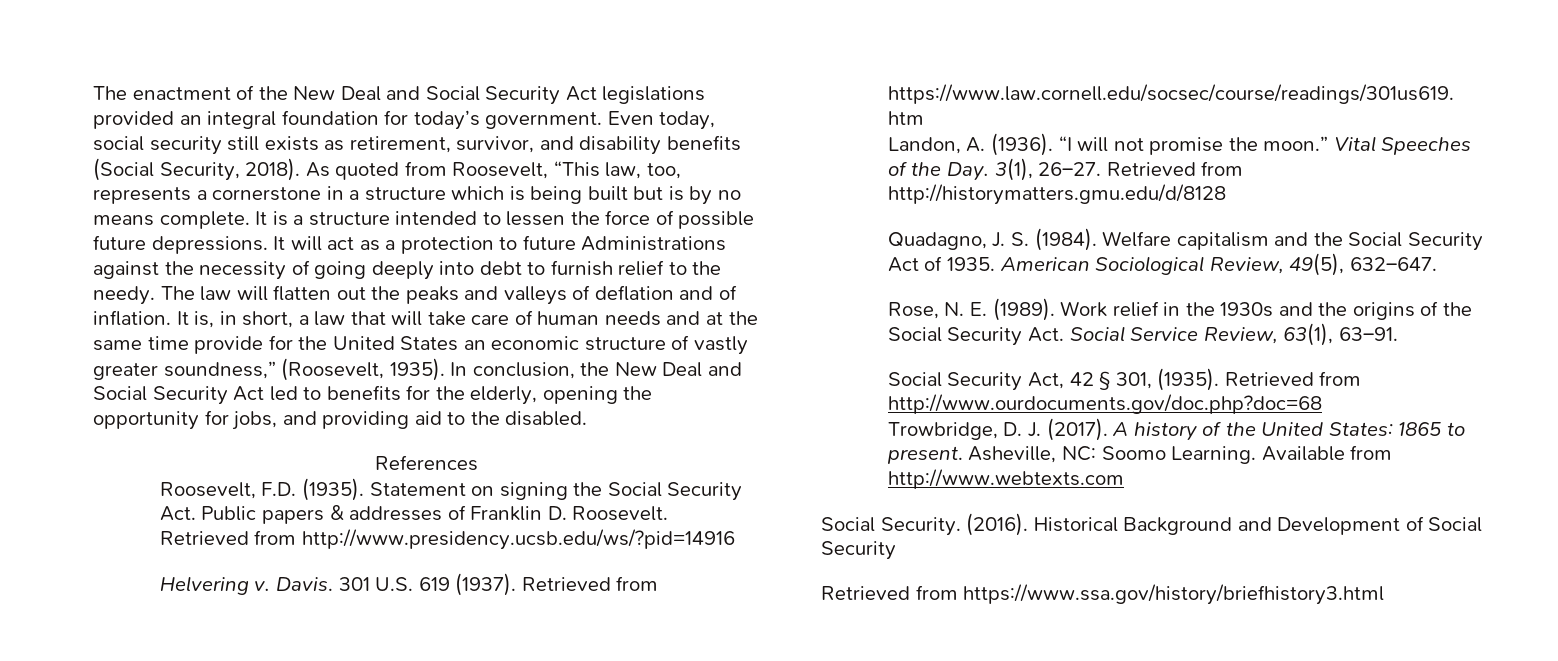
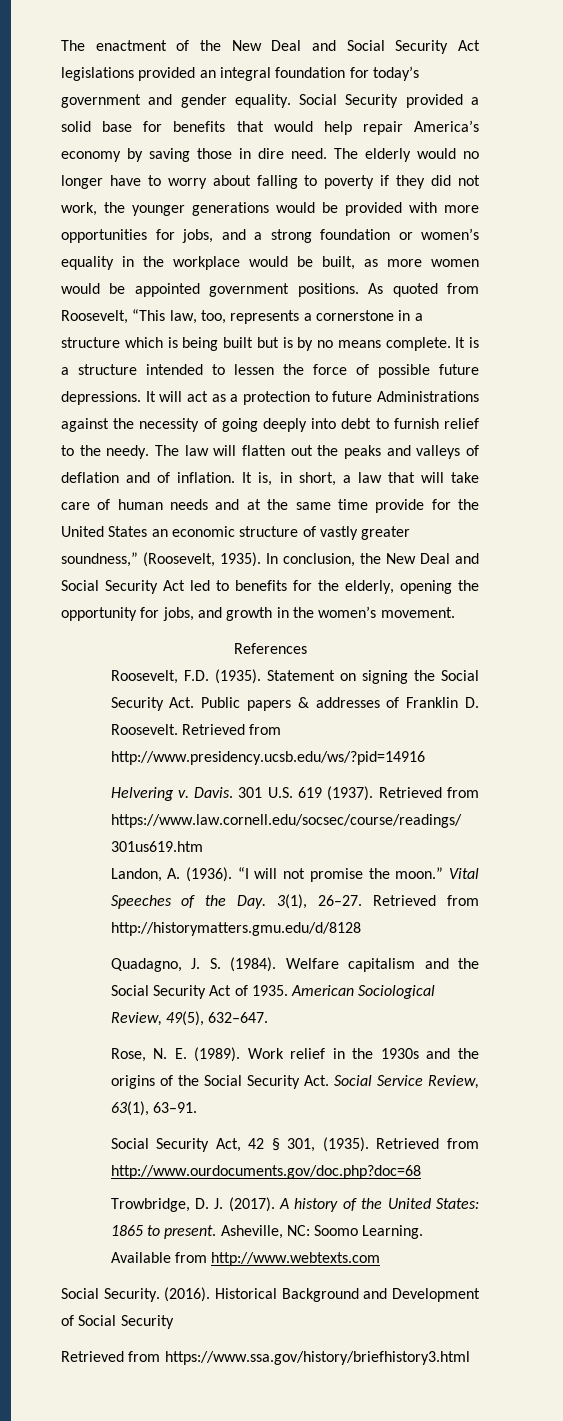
[485,111,716,130] [93,135,741,155] [93,158,301,181] government. Even today, social security still exists as retirement, survivor, and disability benefits (Social Security, 2018). -> [61,94,479,108] [61,120,479,135] [61,148,479,162] [61,175,481,189] [61,202,479,216] [61,228,479,243] [61,256,479,270] [61,283,359,297] government and gender equality. Social Security provided a solid base for benefits that would help repair America’s economy by saving those in dire need. The elderly would no longer have to worry about falling to poverty if they did not work, the younger generations would be provided with more opportunities for jobs, and a strong foundation or women’s equality in the workplace would be built, as more women would be appointed government positions.
[322,411,588,429] providing aid to the disabled. -> [226,606,455,621] growth in the women’s movement.

